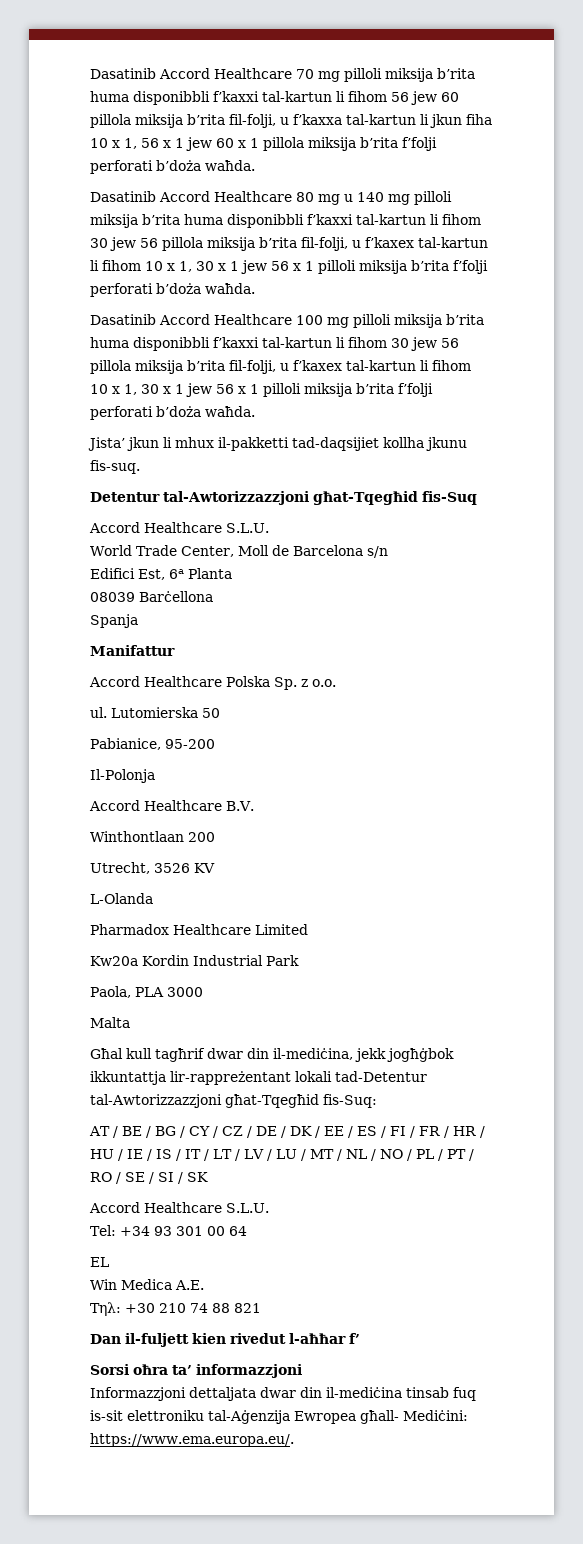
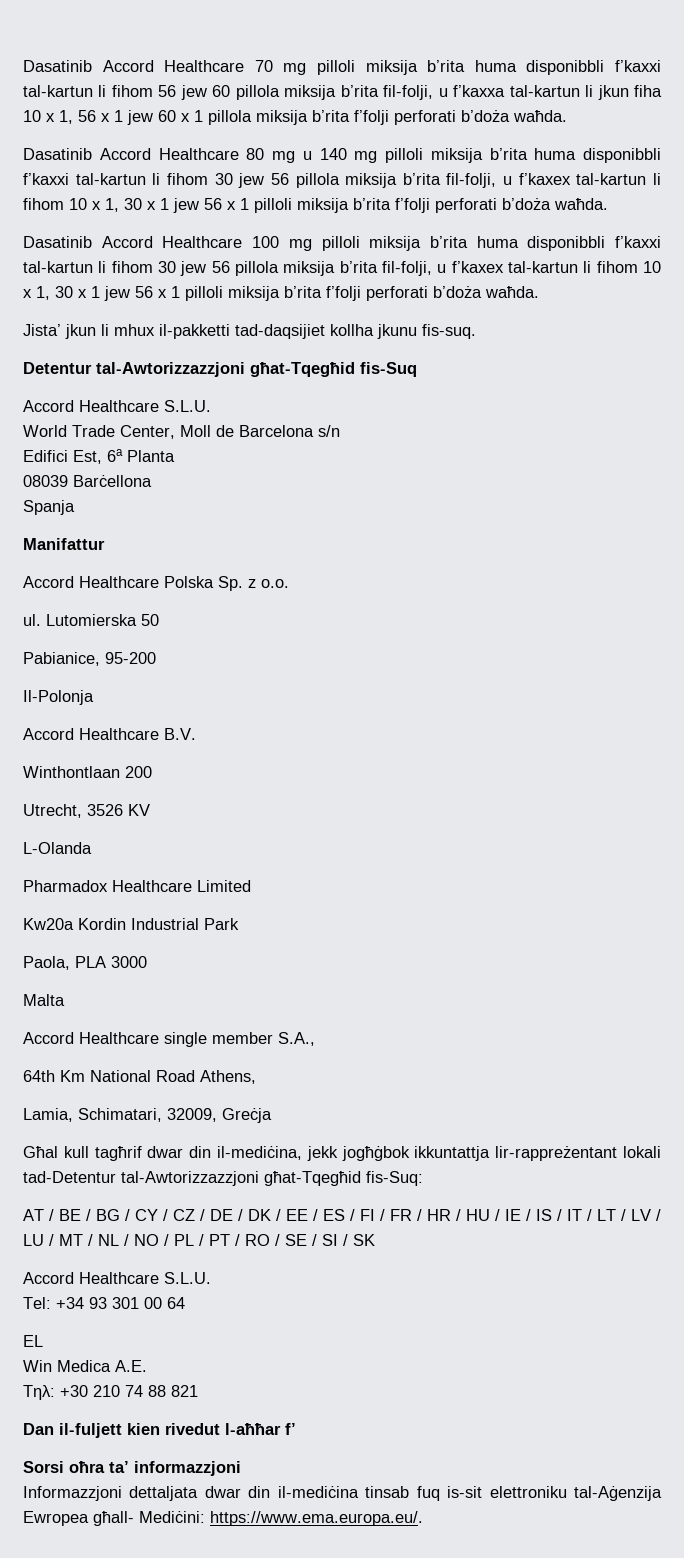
(130, 1022) none -> [23,1032,315,1047] [23,1070,256,1084] [23,1108,272,1123] // Accord Healthcare single member S.A., // 64th Km National Road Athens, // Lamia, Schimatari, 32009, Greċja

